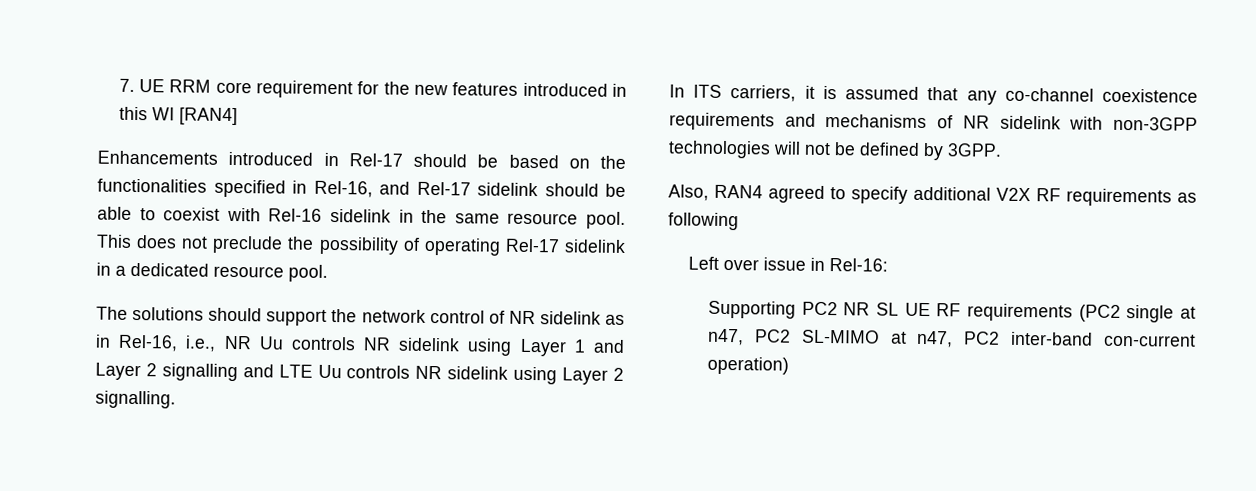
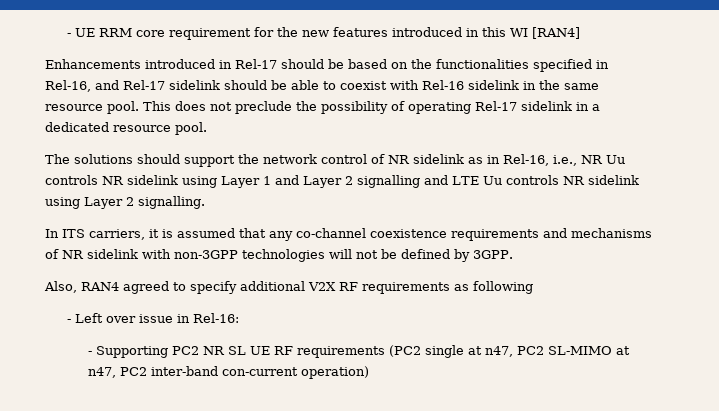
[118,78,135,92] 7. -> [66,33,71,37] -
(739, 221) none -> [66,319,71,323] -
(888, 265) none -> [88,351,93,355] -

